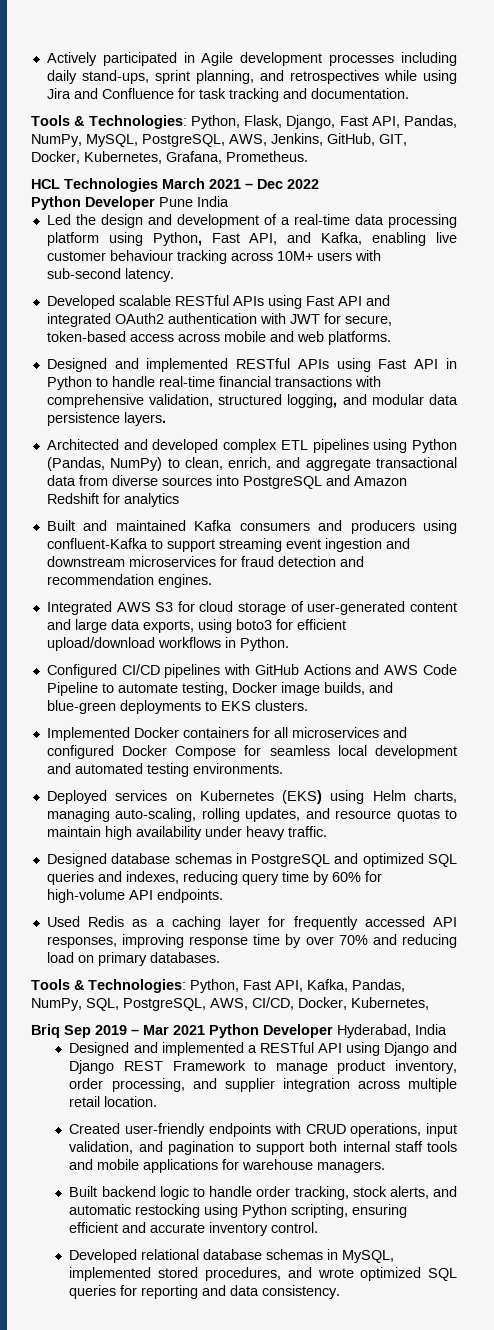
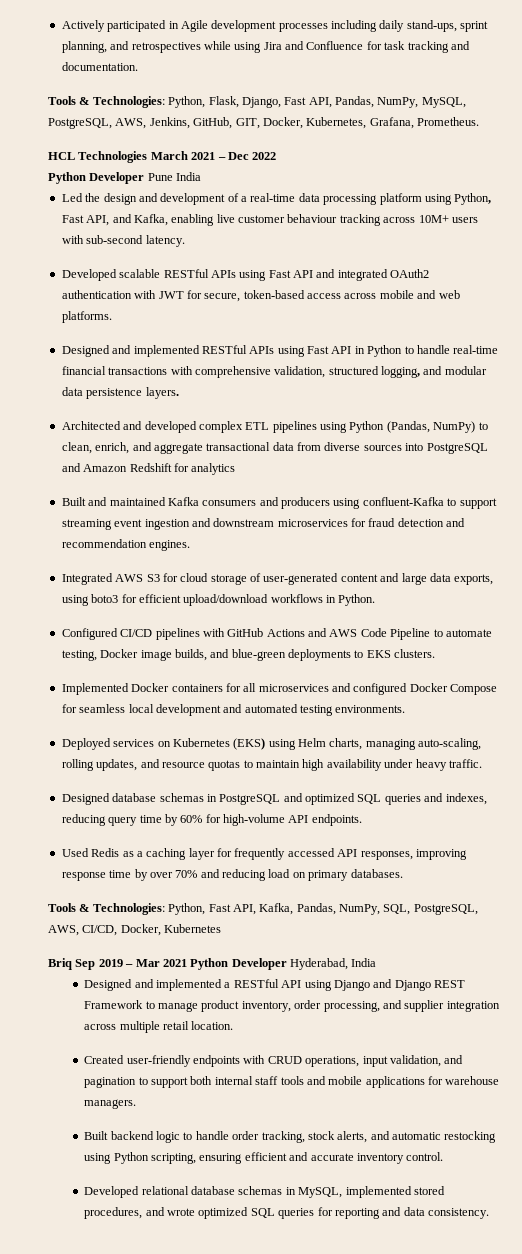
[351,997,429,1010] Kubernetes, -> [164,924,222,933] Kubernetes

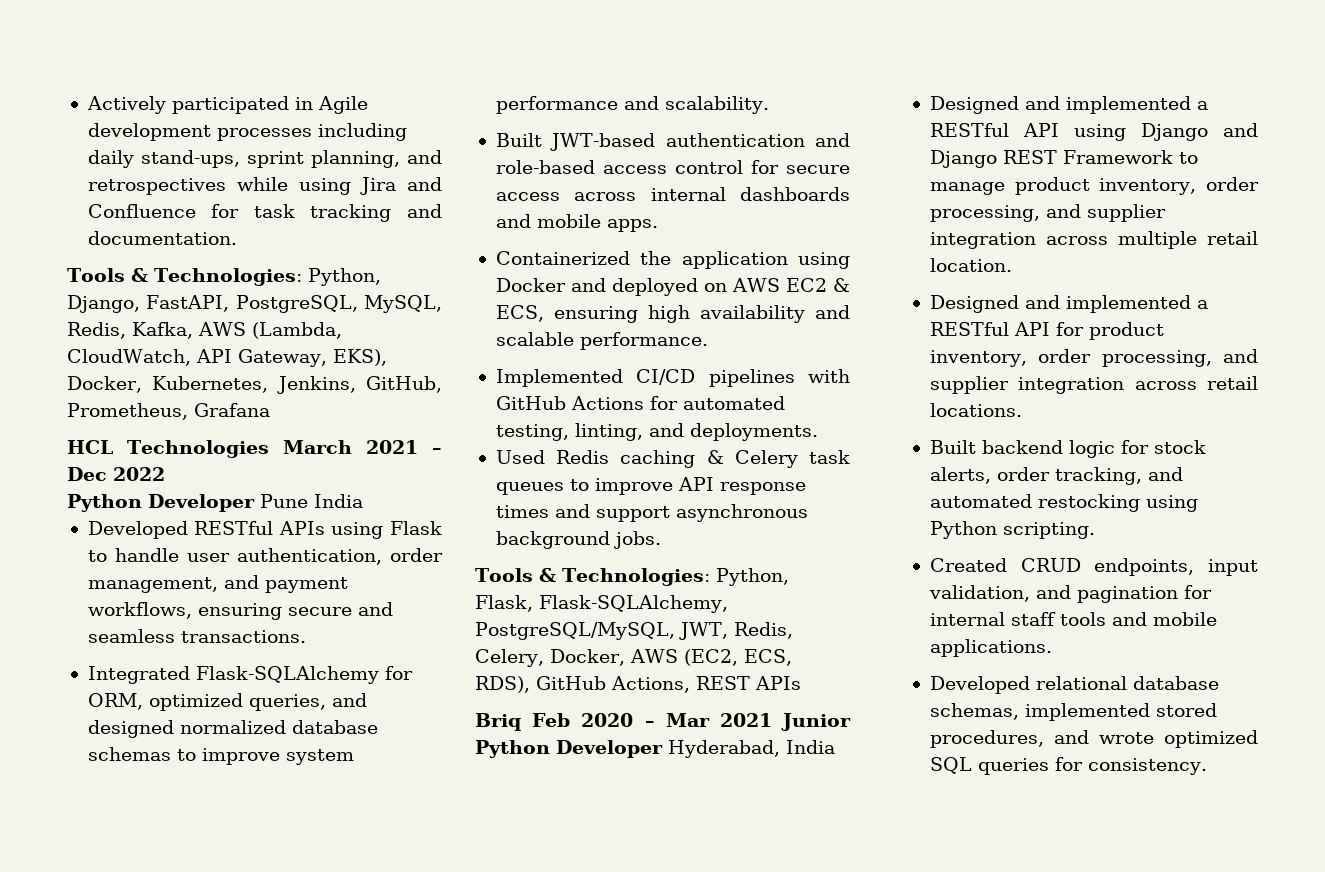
[208,96,466,108] [48,117,479,129] Flask, Django, Fast API, Pandas, NumPy, MySQL, PostgreSQL, AWS, Jenkins, GitHub, GIT, Docker, Kubernetes, Grafana, Prometheus. -> [67,295,442,313] [67,322,342,339] [67,349,387,367] [67,376,442,394] [67,403,270,420] Django, FastAPI, PostgreSQL, MySQL, Redis, Kafka, AWS (Lambda, CloudWatch, API Gateway, EKS), Docker, Kubernetes, Jenkins, GitHub, Prometheus, Grafana
[61,193,492,205] [61,214,478,226] [61,235,185,247] [61,269,430,281] [61,290,460,302] [61,311,112,323] [61,345,499,357] [61,366,487,378] [61,387,179,399] [61,421,488,433] [61,442,488,454] [61,463,236,475] [61,497,497,509] [61,518,466,530] [61,539,191,551] [61,573,494,585] [61,594,376,606] [61,628,118,640] // Led the design and development of a real-time data processing platform using Python, Fast API, and Kafka, enabling live customer behaviour tracking across 10M+ users with sub-second latency. // Developed scalable RESTful APIs using Fast API and integrated OAuth2 authentication with JWT for secure, token-based access across mobile and web platforms. // Designed and implemented RESTful APIs using Fast API in Python to handle real-time financial transactions with comprehensive validation, structured logging, and modular data persistence layers. // Architected and developed complex ETL pipelines using Python (Pandas, NumPy) to clean, enrich, and aggregate transactional data from diverse sources into PostgreSQL and Amazon Redshift for analytics // Built and maintained Kafka consumers and producers using confluent-Kafka to support streaming event ingestion and downstream microservices for fraud detection and recommendation engines. // Integrated AWS S3 for cloud storage of user-generated content and large data exports, using boto3 for efficient upload/download workflows in Python. // Configured -> [87,521,442,539] [87,548,443,565] [87,575,348,593] [87,602,393,620] [87,629,306,643] [87,666,413,684] [87,693,367,711] [87,720,378,738] [87,747,354,765] [495,96,769,114] [495,133,850,151] [495,160,850,174] [495,187,850,201] [495,214,658,232] [495,251,850,269] [495,278,850,296] [495,305,850,323] [495,332,708,350] [495,369,623,387] // Developed RESTful APIs using Flask to handle user authentication, order management, and payment workflows, ensuring secure and seamless transactions. // Integrated Flask-SQLAlchemy for ORM, optimized queries, and designed normalized database schemas to improve system performance and scalability. // Built JWT-based authentication and role-based access control for secure access across internal dashboards and mobile apps. // Containerized the application using Docker and deployed on AWS EC2 & ECS, ensuring high availability and scalable performance. // Implemented
[308,628,492,640] [61,649,436,661] [61,683,498,695] [61,704,406,716] [61,738,482,750] [61,759,482,771] [61,793,487,805] [61,814,362,826] [61,848,467,860] [61,869,403,881] [48,903,478,915] [48,924,222,936] and AWS Code Pipeline to automate testing, Docker image builds, and blue-green deployments to EKS clusters. // Implemented Docker containers for all microservices and configured Docker Compose for seamless local development and automated testing environments. // Deployed services on Kubernetes (EKS) using Helm charts, managing auto-scaling, rolling updates, and resource quotas to maintain high availability under heavy traffic. // Designed database schemas in PostgreSQL and optimized SQL queries and indexes, reducing query time by 60% for high-volume API endpoints. // Used Redis as a caching layer for frequently accessed API responses, improving response time by over 70% and reducing load on primary databases. // Tools & Technologies: Python, Fast API, Kafka, Pandas, NumPy, SQL, PostgreSQL, AWS, CI/CD, Docker, Kubernetes -> [649,396,785,410] [495,423,818,441] [495,450,850,468] [495,477,806,495] [495,504,808,522] [495,531,661,549] [475,568,789,586] [475,595,728,613] [475,622,793,640] [475,649,792,667] [475,676,801,693] for automated testing, linting, and deployments. // Used Redis caching & Celery task queues to improve API response times and support asynchronous background jobs. // Tools & Technologies: Python, Flask, Flask-SQLAlchemy, PostgreSQL/MySQL, JWT, Redis, Celery, Docker, AWS (EC2, ECS, RDS), GitHub Actions, REST APIs
[75,959,123,970] Sep 2019 -> [532,713,634,727] Feb 2020
(187, 963) none -> [781,713,851,731] Junior
[84,1055,360,1067] Created user-friendly endpoints with CRUD operations, -> [929,295,1208,313] [929,322,1164,340] [929,349,1258,367] [929,376,1258,394] [929,403,1022,417] [929,440,1206,458] [929,467,1183,485] [929,494,1198,512] [929,521,1095,539] [929,558,1195,576] Designed and implemented a RESTful API for product inventory, order processing, and supplier integration across retail locations. // Built backend logic for stock alerts, order tracking, and automated restocking using Python scripting. // Created CRUD endpoints,
[138,1076,213,1088] to support both -> [1183,585,1212,599] for
[365,1076,500,1088] [84,1099,137,1109] [84,1131,497,1143] [84,1152,444,1164] applications for warehouse managers. // Built backend logic to handle order tracking, stock alerts, and automatic restocking using Python scripting, ensuring efficient and accurate inventory control. -> [929,639,1052,657] applications.
[238,1186,343,1198] schemas in MySQL, -> [929,703,1019,720] schemas,
[334,1207,425,1219] reporting and data -> (1083, 764) none

